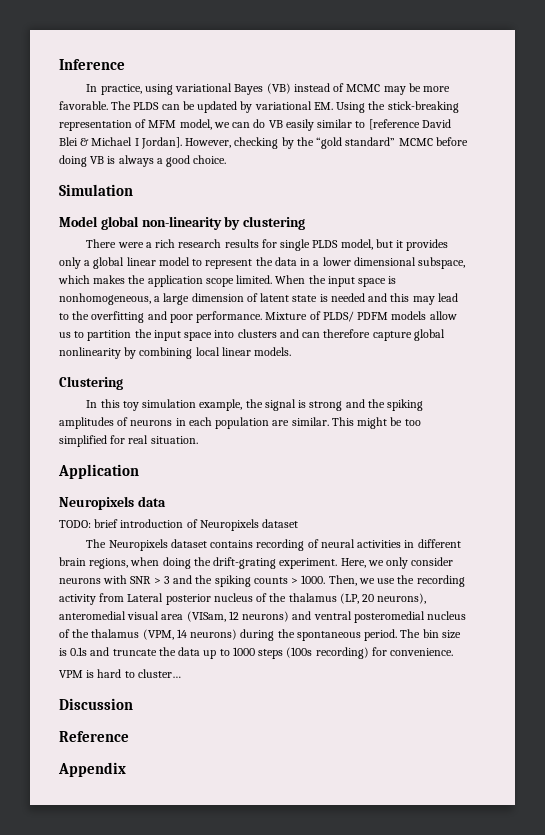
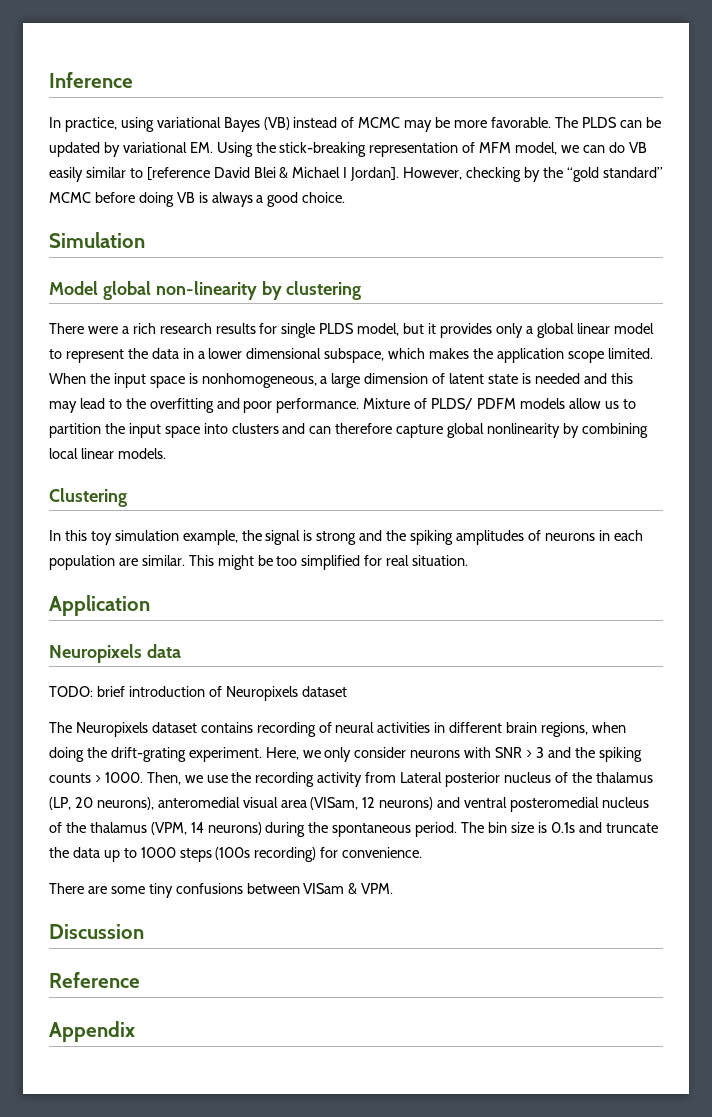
[59,669,181,678] VPM is hard to cluster… -> [49,883,394,898] There are some tiny confusions between VISam & VPM.

